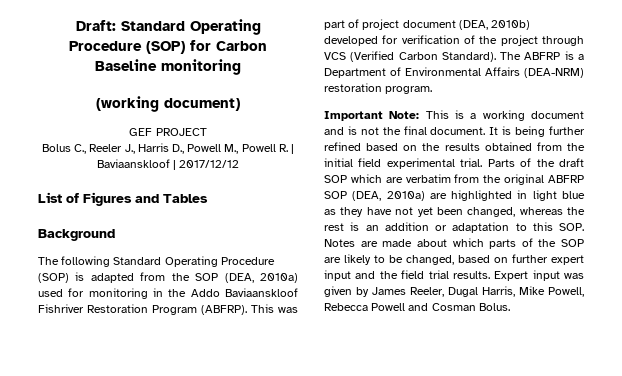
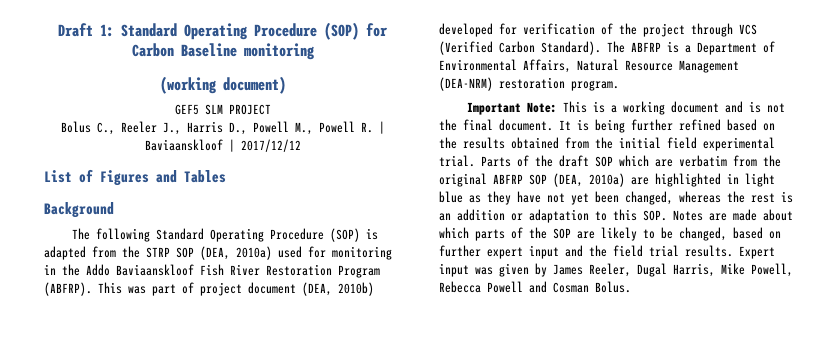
[75,20,116,31] Draft: -> [58,23,114,37] Draft 1:
[129,128,153,136] GEF -> [174,104,223,115] GEF5 SLM
(190, 277) none -> [146,247,170,258] STRP
[38,304,84,313] Fishriver -> [200,264,260,276] Fish River
[485,67,520,76] Affairs -> [523,59,739,73] Affairs, Natural Resource Management

